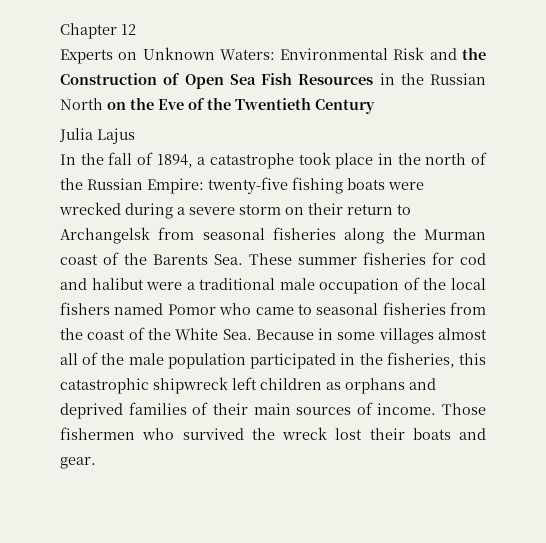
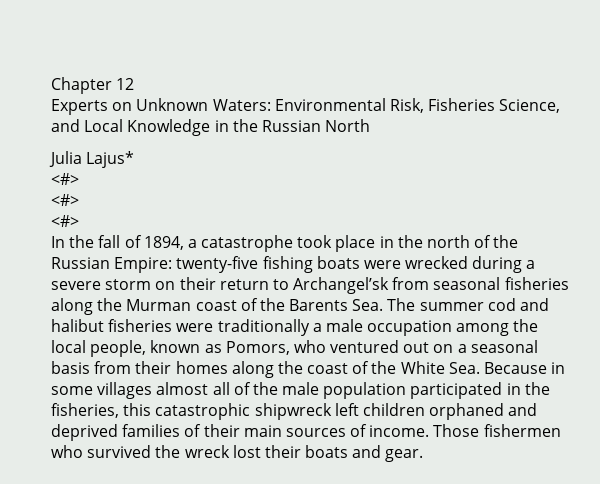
[393,47,486,60] [60,73,486,89] [60,98,375,114] [59,128,135,144] Risk and the Construction of Open Sea Fish Resources in the Russian North on the Eve of the Twentieth Century // Julia Lajus -> [389,98,561,113] [51,119,371,136] [49,151,135,168] [51,173,79,185] [51,194,79,206] [51,215,79,227] Risk, Fisheries Science, and Local Knowledge in the Russian North // Julia Lajus* // <#> // <#> // <#>
[60,227,150,244] Archangelsk -> [293,277,390,294] Archangel’sk
[249,252,486,265] [60,278,276,290] These summer fisheries for cod and halibut were a traditional -> [387,298,550,311] [51,319,322,336] The summer cod and halibut fisheries were traditionally a
[403,277,420,290] of -> [456,323,510,336] among
[60,302,486,315] fishers named Pomor who came to seasonal fisheries from -> [90,340,538,357] [51,361,274,378] people, known as Pomors, who ventured out on a seasonal basis from their homes along
[326,378,405,394] as orphans -> [429,403,505,420] orphaned

